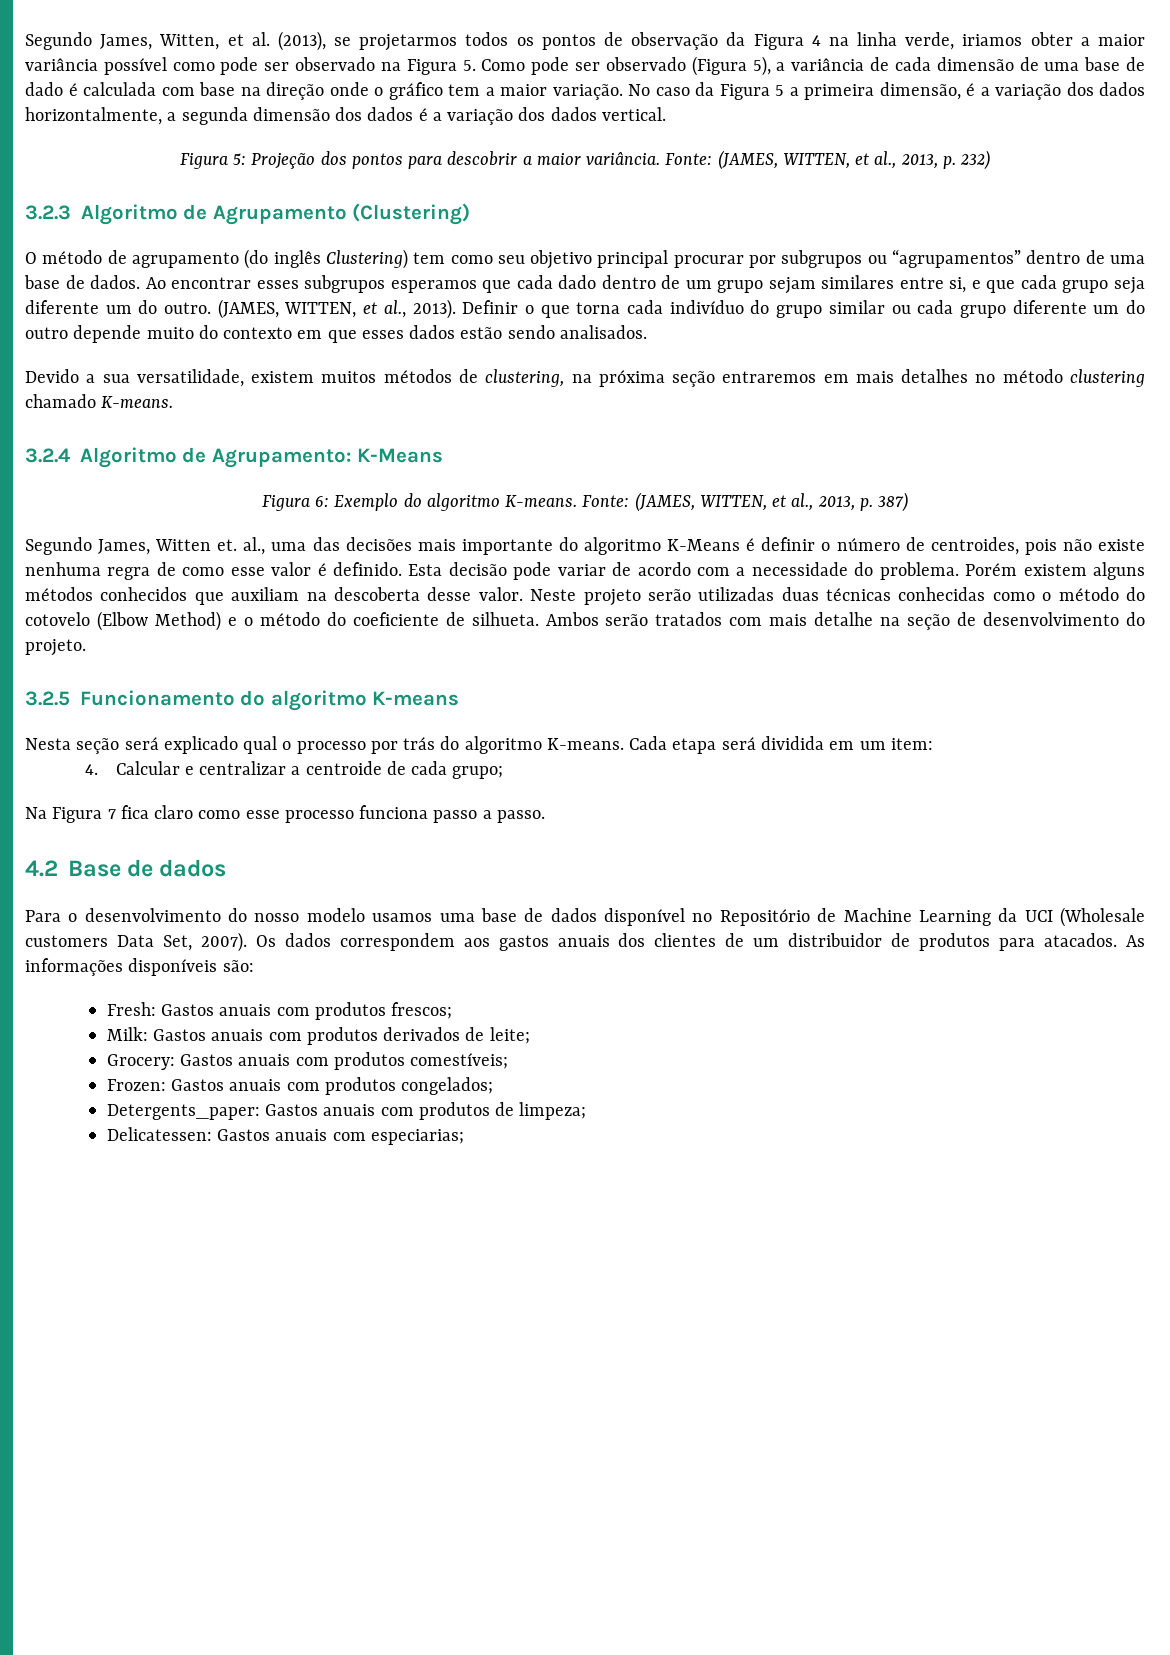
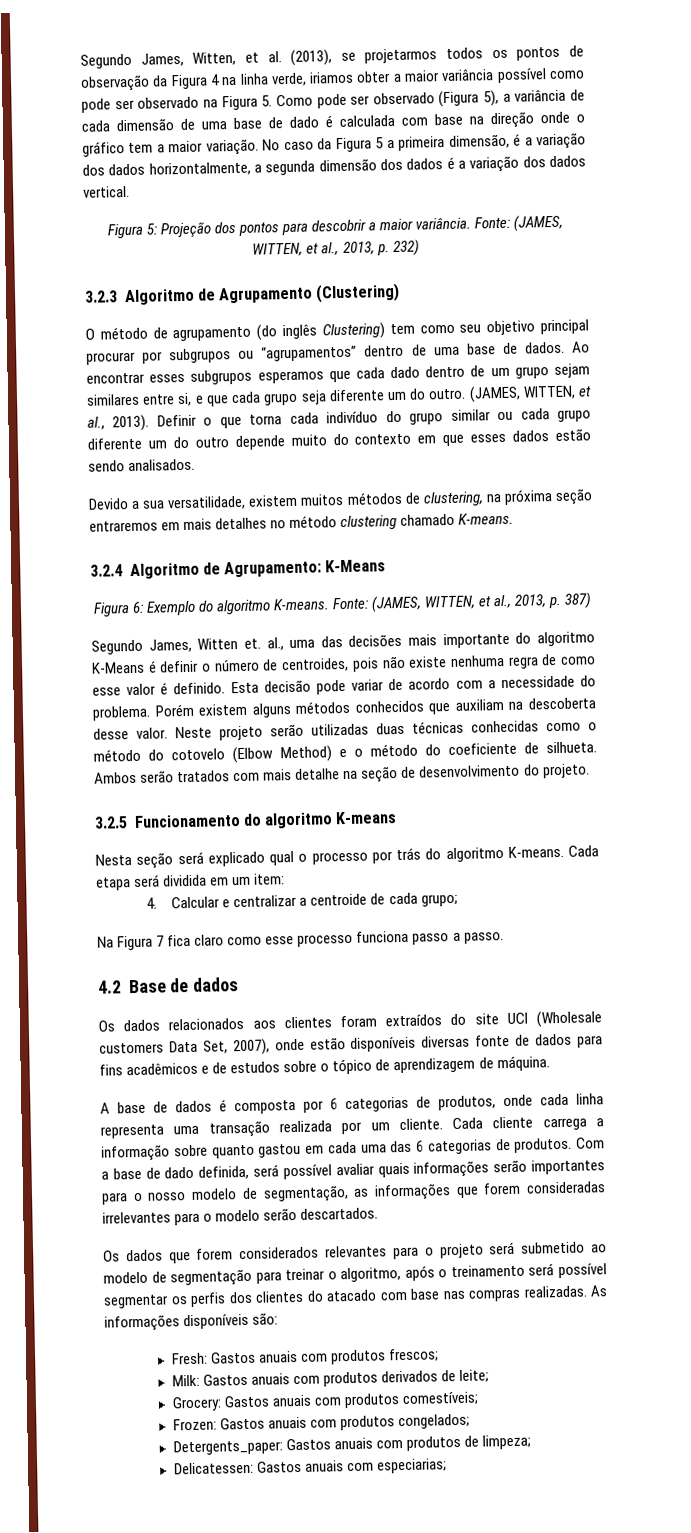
[25,908,1018,926] Para o desenvolvimento do nosso modelo usamos uma base de dados disponível no Repositório de Machine Learning da -> [98,1013,499,1032] Os dados relacionados aos clientes foram extraídos do site
[200,932,1118,952] 2007). Os dados correspondem aos gastos anuais dos clientes de um distribuidor de produtos para atacados. -> [232,1033,604,1056] [99,1055,550,1076] [100,1093,604,1115] [100,1116,605,1139] [101,1137,605,1162] [101,1159,605,1180] [101,1181,606,1205] [102,1207,379,1226] [103,1241,607,1264] [103,1263,607,1287] [103,1285,588,1309] 2007), onde estão disponíveis diversas fonte de dados para fins acadêmicos e de estudos sobre o tópico de aprendizagem de máquina. // A base de dados é composta por 6 categorias de produtos, onde cada linha representa uma transação realizada por um cliente. Cada cliente carrega a informação sobre quanto gastou em cada uma das 6 categorias de produtos. Com a base de dado definida, será possível avaliar quais informações serão importantes para o nosso modelo de segmentação, as informações que forem consideradas irrelevantes para o modelo serão descartados. // Os dados que forem considerados relevantes para o projeto será submetido ao modelo de segmentação para treinar o algoritmo, após o treinamento será possível segmentar os perfis dos clientes do atacado com base nas compras realizadas.

